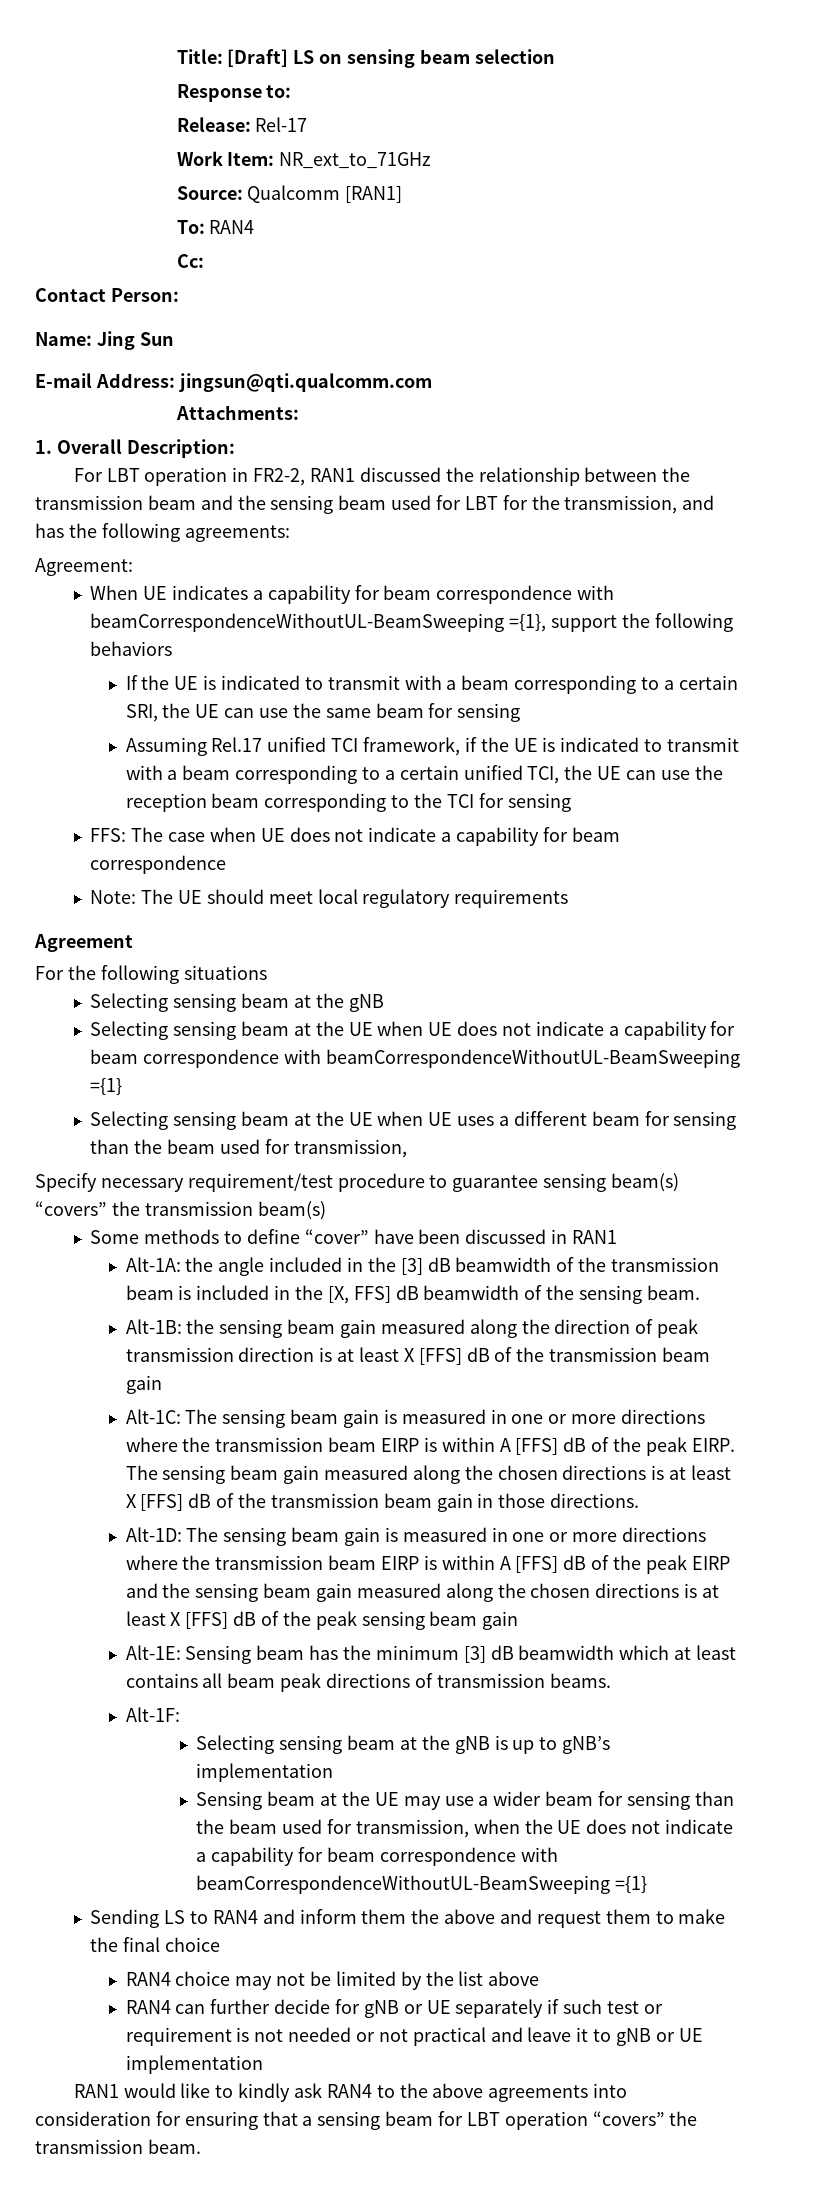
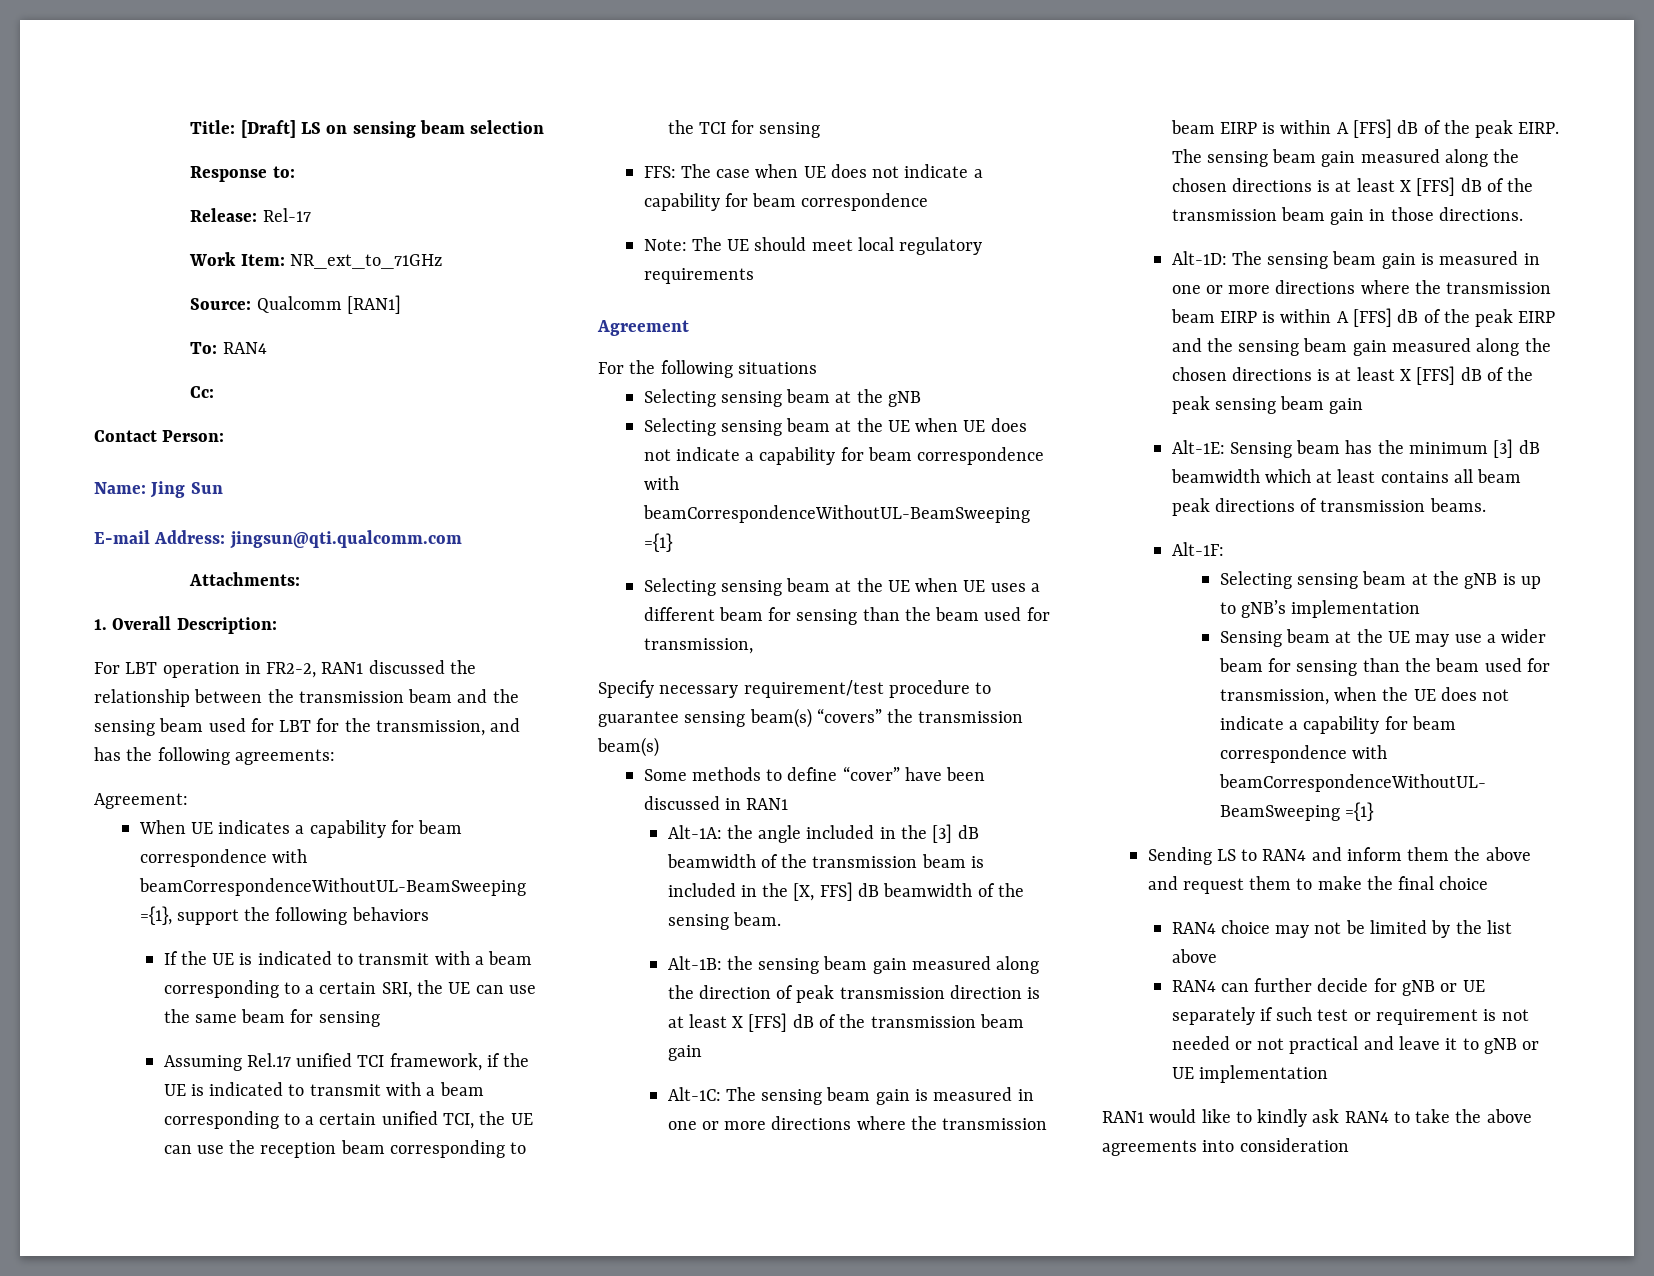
(395, 2091) none -> [1415,1109,1451,1123] take
[155,2111,698,2130] [35,2139,201,2154] for ensuring that a sensing beam for LBT operation “covers” the transmission beam. -> (1349, 1145) none

